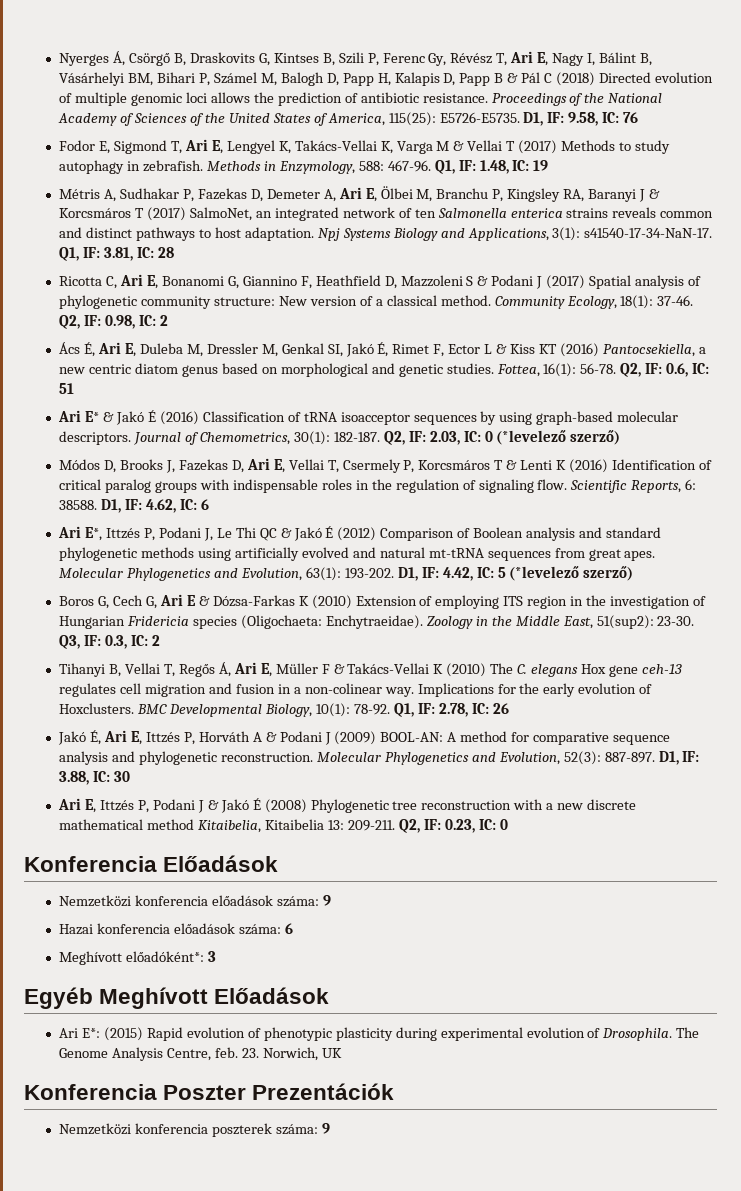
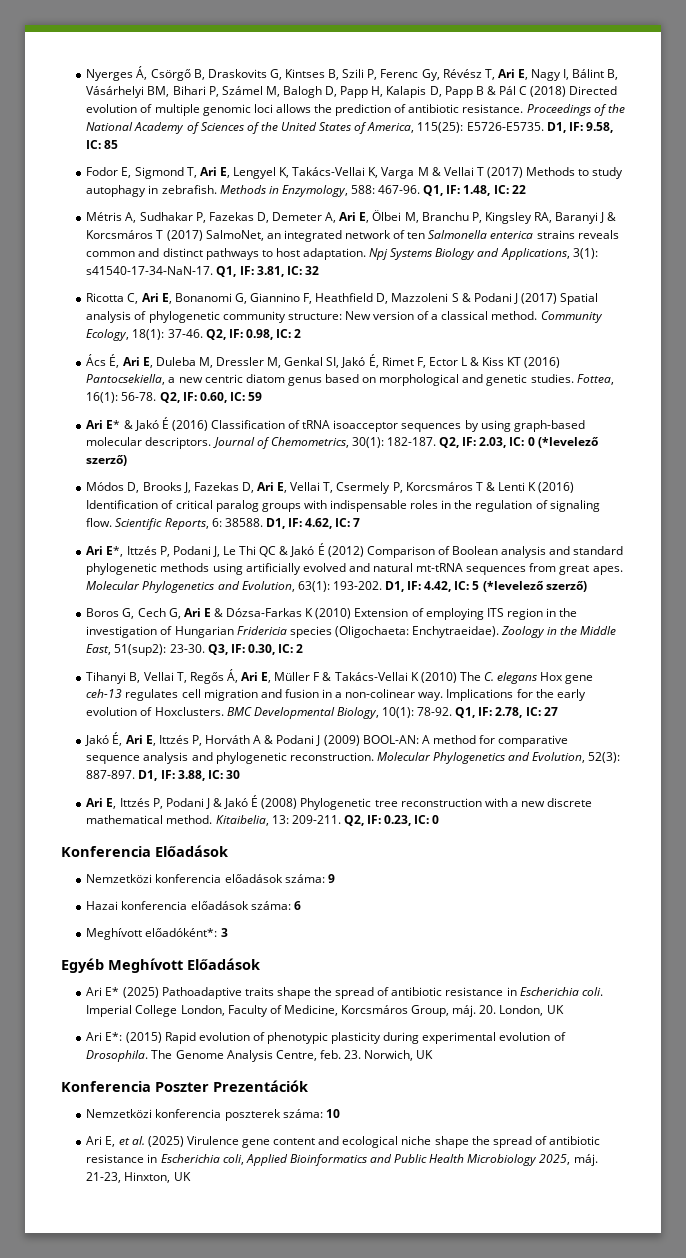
[623,112,639,123] 76 -> [104,140,119,149] 85
[533,160,549,171] 19 -> [511,185,526,194] 22
[158,247,175,258] 28 -> [304,266,319,275] 32
[666,363,710,377] [59,383,75,394] 0.6, IC: 51 -> [199,392,263,403] 0.60, IC: 59
[200,499,209,510] 6 -> [353,518,361,527] 7
[105,635,128,649] 0.3, -> [247,644,275,655] 0.30,
[492,703,509,714] 26 -> [543,707,558,716] 27
[147,819,325,833] method Kitaibelia, Kitaibelia -> [166,815,269,826] method. Kitaibelia,
(330, 995) none -> [86,987,603,999] [86,1005,564,1017] // Ari E* (2025) Pathoadaptive traits shape the spread of antibiotic resistance in Escherichia coli. Imperial College London, Faculty of Medicine, Korcsmáros Group, máj. 20. London, UK
[322,1123,331,1134] 9 -> [325,1109,340,1118] [86,1136,600,1148] [86,1154,598,1166] [86,1172,191,1183] 10 // Ari E, et al. (2025) Virulence gene content and ecological niche shape the spread of antibiotic resistance in Escherichia coli, Applied Bioinformatics and Public Health Microbiology 2025, máj. 21-23, Hinxton, UK

